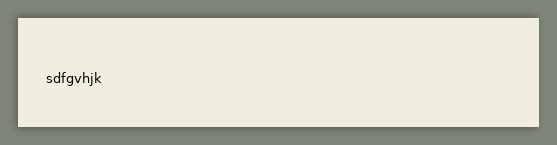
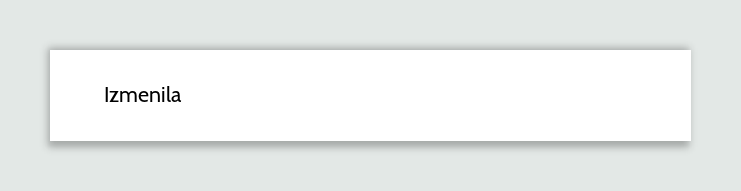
[46,72,102,86] sdfgvhjk -> [104,86,182,102] Izmenila

